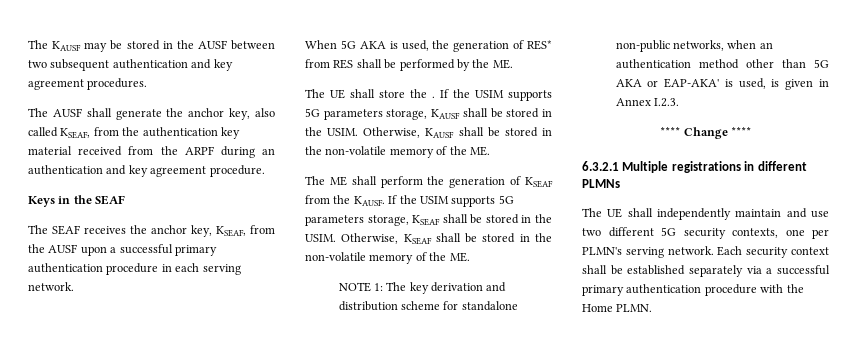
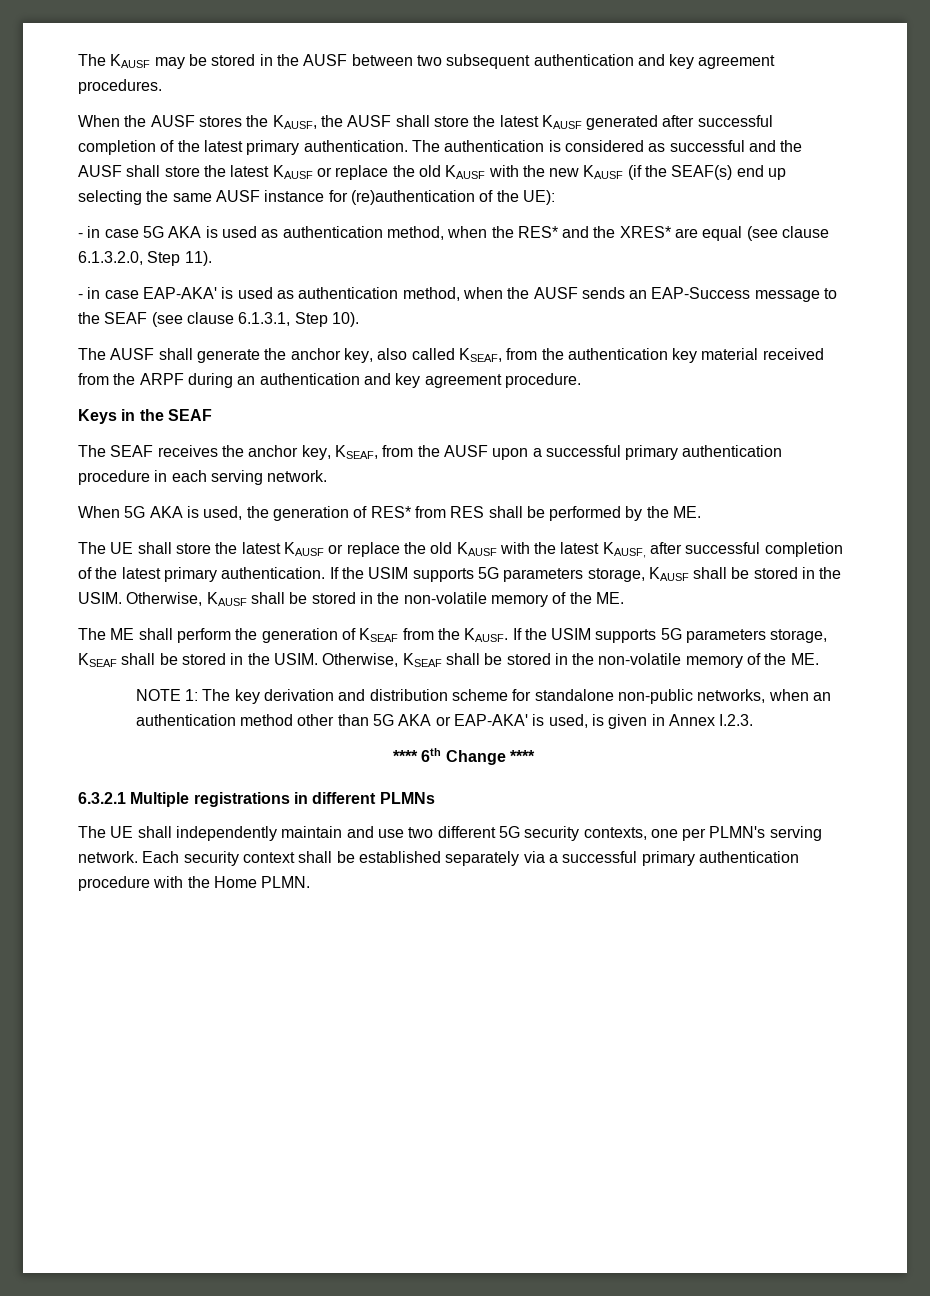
(148, 84) none -> [78,115,773,130] [78,140,803,155] [78,165,787,180] [78,190,555,205] [78,226,830,241] [78,251,212,266] [78,287,838,302] [78,312,359,327] // When the AUSF stores the KAUSF, the AUSF shall store the latest KAUSF generated after successful completion of the latest primary authentication. The authentication is considered as successful and the AUSF shall store the latest KAUSF or replace the old KAUSF with the new KAUSF (if the SEAF(s) end up selecting the same AUSF instance for (re)authentication of the UE): // - in case 5G AKA is used as authentication method, when the RES* and the XRES* are equal (see clause 6.1.3.2.0, Step 11). // - in case EAP-AKA' is used as authentication method, when the AUSF sends an EAP-Success message to the SEAF (see clause 6.1.3.1, Step 10).
[432,96,435,98] . -> [241,542,843,558] [78,567,326,582] latest KAUSF or replace the old KAUSF with the latest KAUSF, after successful completion of the latest primary authentication.
(681, 131) none -> [421,748,442,762] 6th

